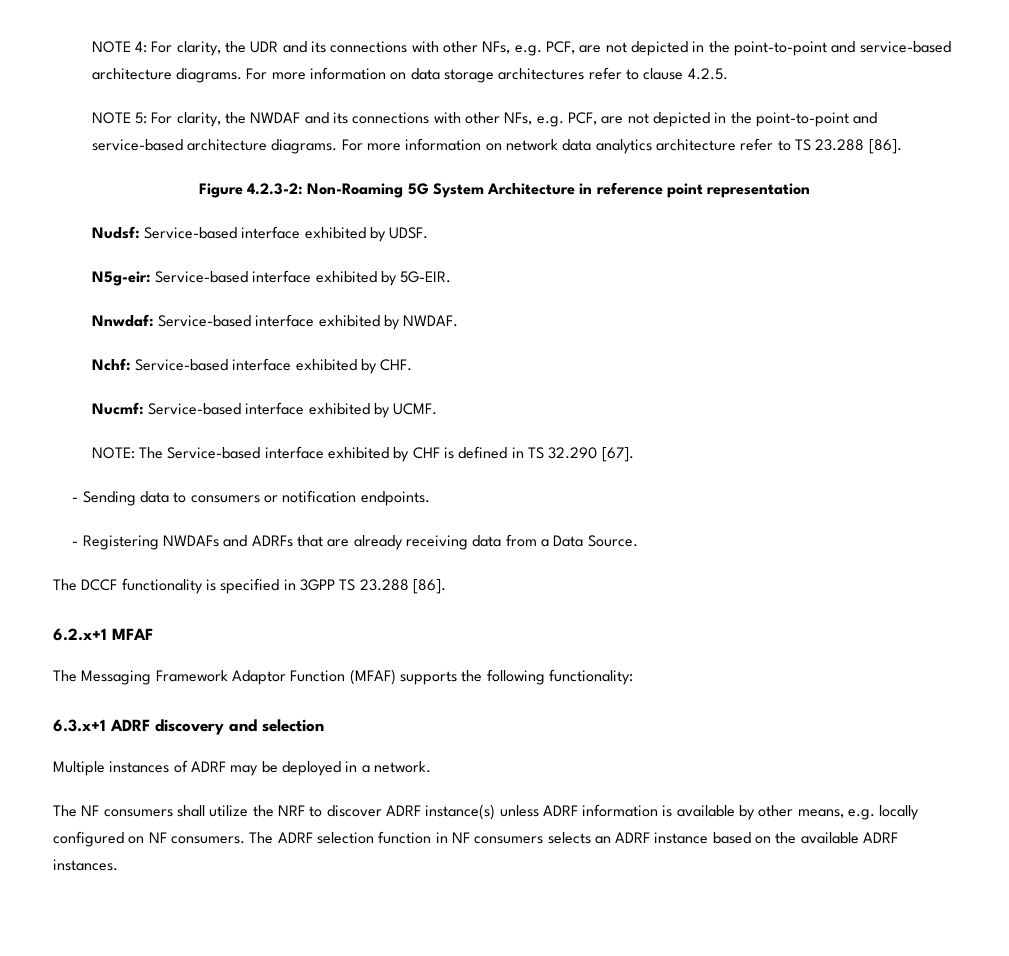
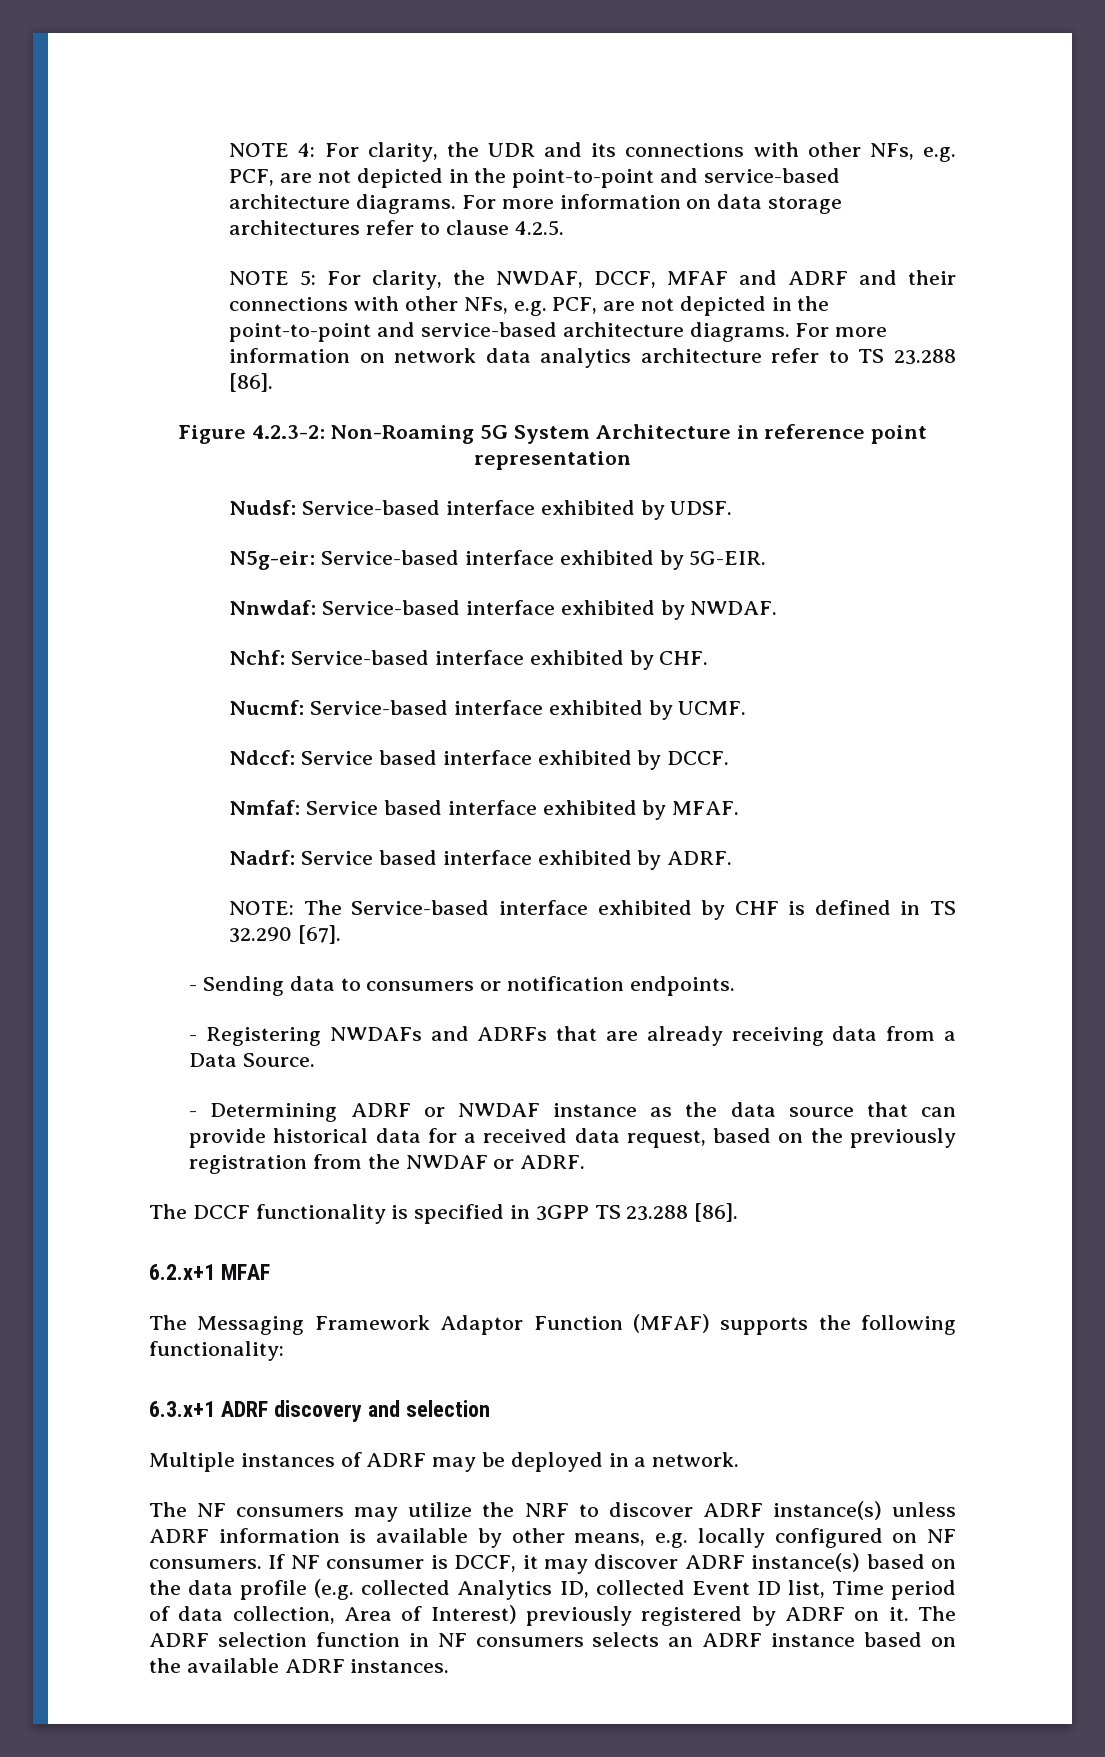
[250,112,349,124] NWDAF and its -> [495,270,957,288] NWDAF, DCCF, MFAF and ADRF and their
(438, 409) none -> [229,750,730,770] [229,800,740,820] [229,850,733,870] // Ndccf: Service based interface exhibited by DCCF. // Nmfaf: Service based interface exhibited by MFAF. // Nadrf: Service based interface exhibited by ADRF.
(638, 541) none -> [189,1102,956,1122] [189,1128,956,1148] [189,1154,586,1174] // - Determining ADRF or NWDAF instance as the data source that can provide historical data for a received data request, based on the previously registration from the NWDAF or ADRF.
[176,805,205,817] shall -> [354,1507,399,1522] may
(245, 840) none -> [268,1553,956,1574] [149,1579,957,1600] [149,1605,909,1626] If NF consumer is DCCF, it may discover ADRF instance(s) based on the data profile (e.g. collected Analytics ID, collected Event ID list, Time period of data collection, Area of Interest) previously registered by ADRF on it.

